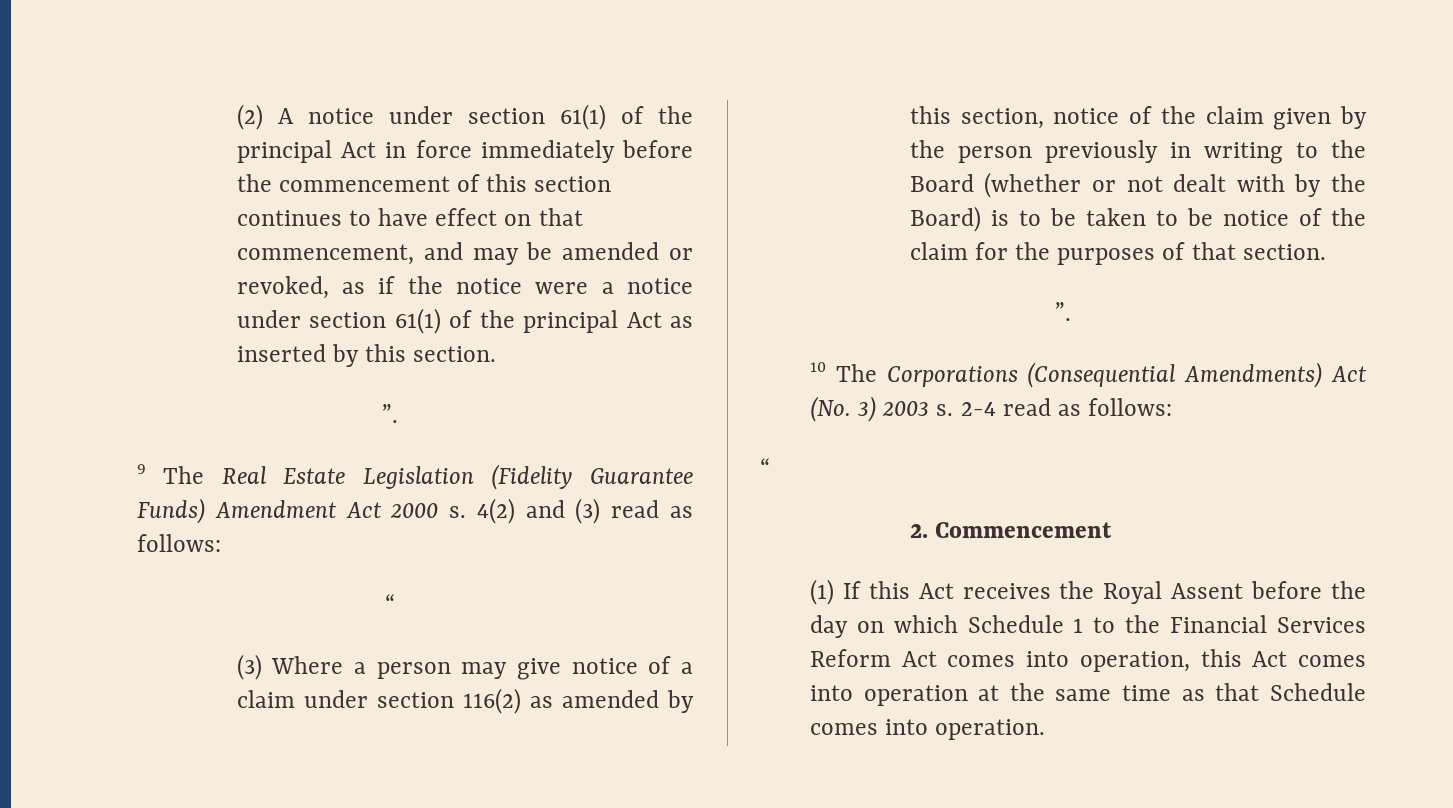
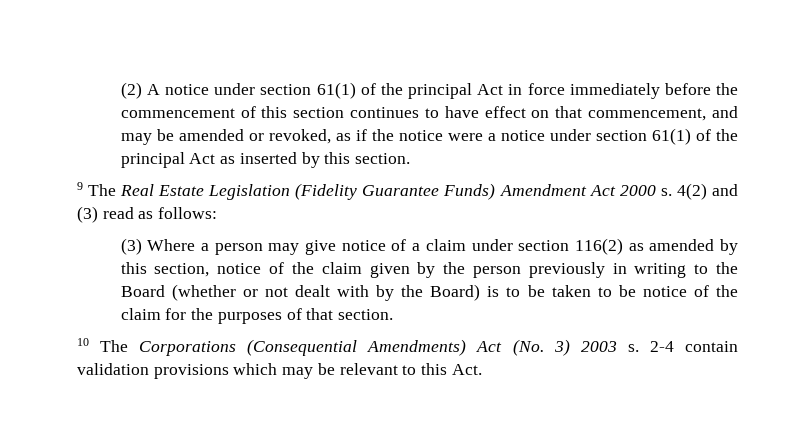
[382,404,398,423] // ”. -> (411, 158) none
[385,594,395,613] // “ -> (218, 213) none
[1055,302,1071,321] // ”. -> (394, 314) none
[1002,398,1173,416] [760,458,770,477] [909,522,1112,538] [809,579,1366,605] [809,615,1366,638] [809,649,1366,672] [809,683,1366,706] [809,719,1046,740] read as follows: // “ // 2. Commencement // (1) If this Act receives the Royal Assent before the day on which Schedule 1 to the Financial Services Reform Act comes into operation, this Act comes into operation at the same time as that Schedule comes into operation. -> [685,341,738,352] [76,363,482,379] contain validation provisions which may be relevant to this Act.

